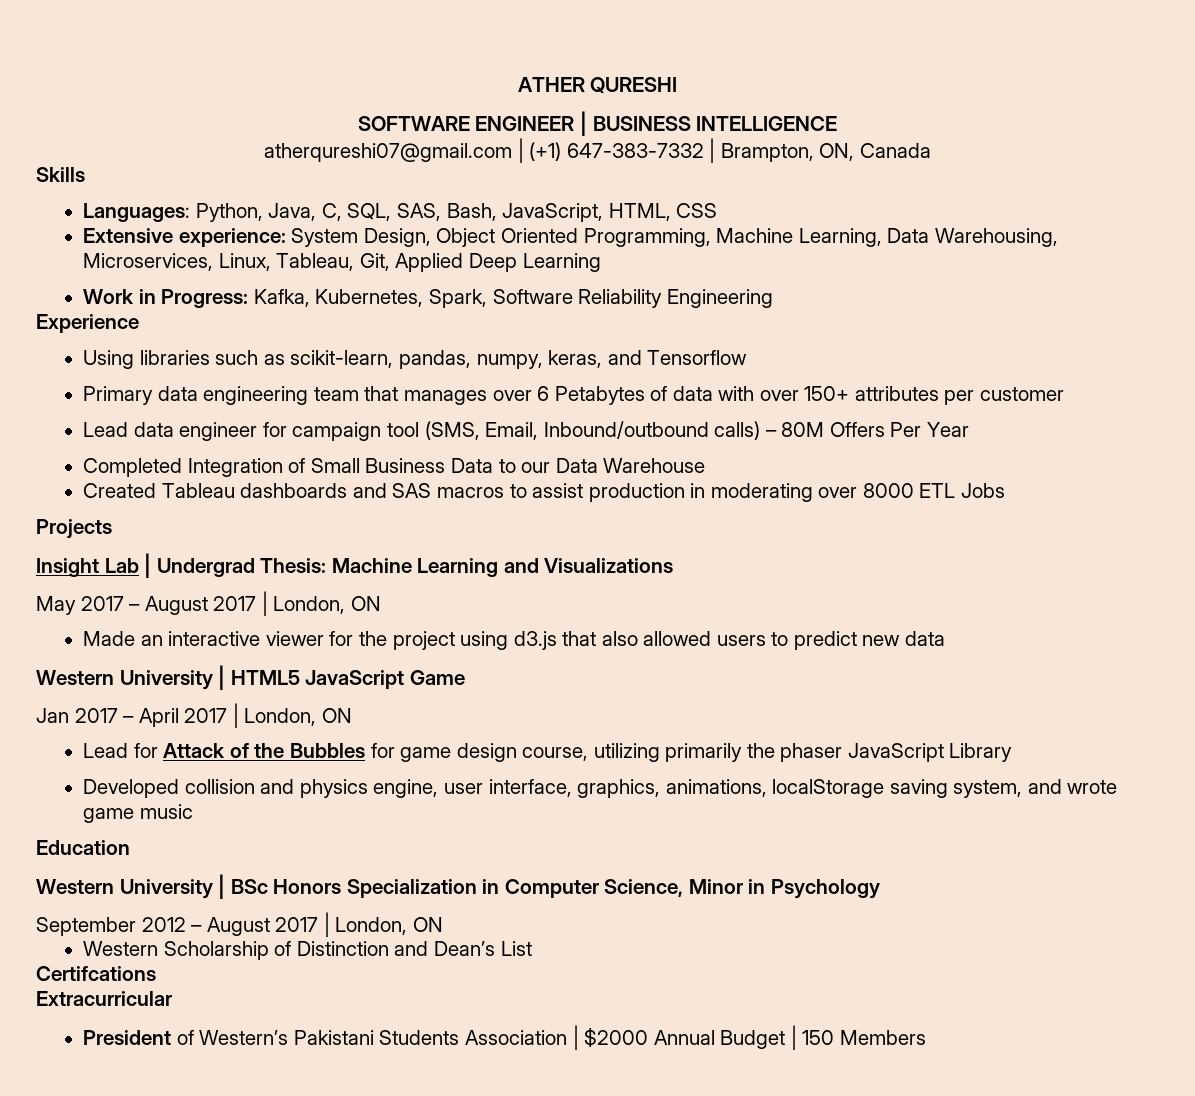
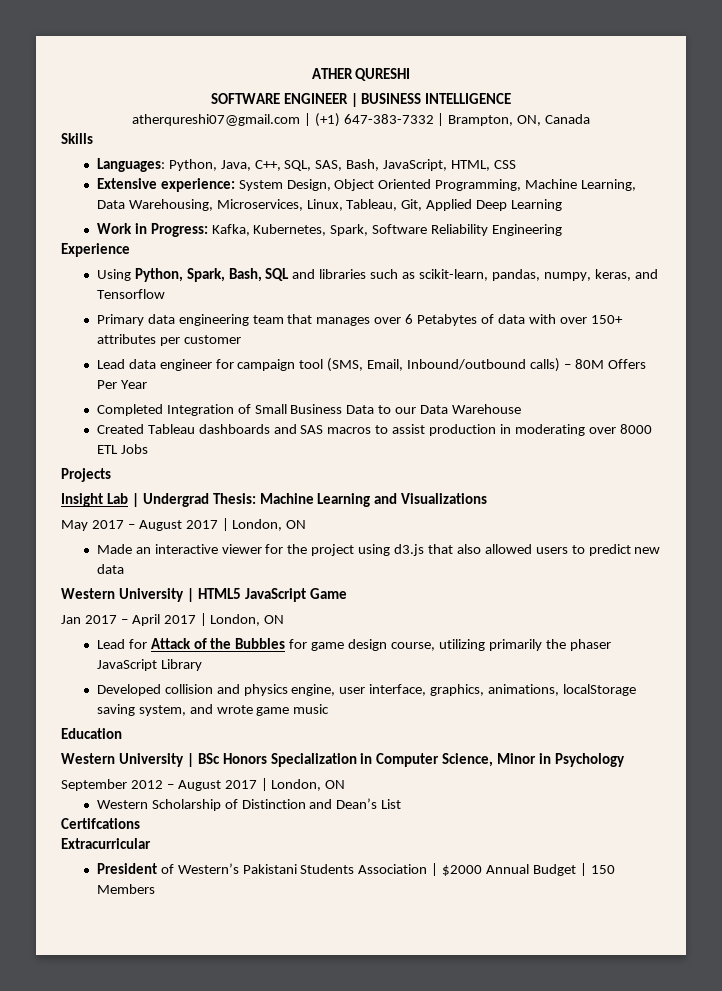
[321,203,342,221] C, -> [254,160,281,171] C++,
(135, 359) none -> [134,268,316,282] Python, Spark, Bash, SQL and

